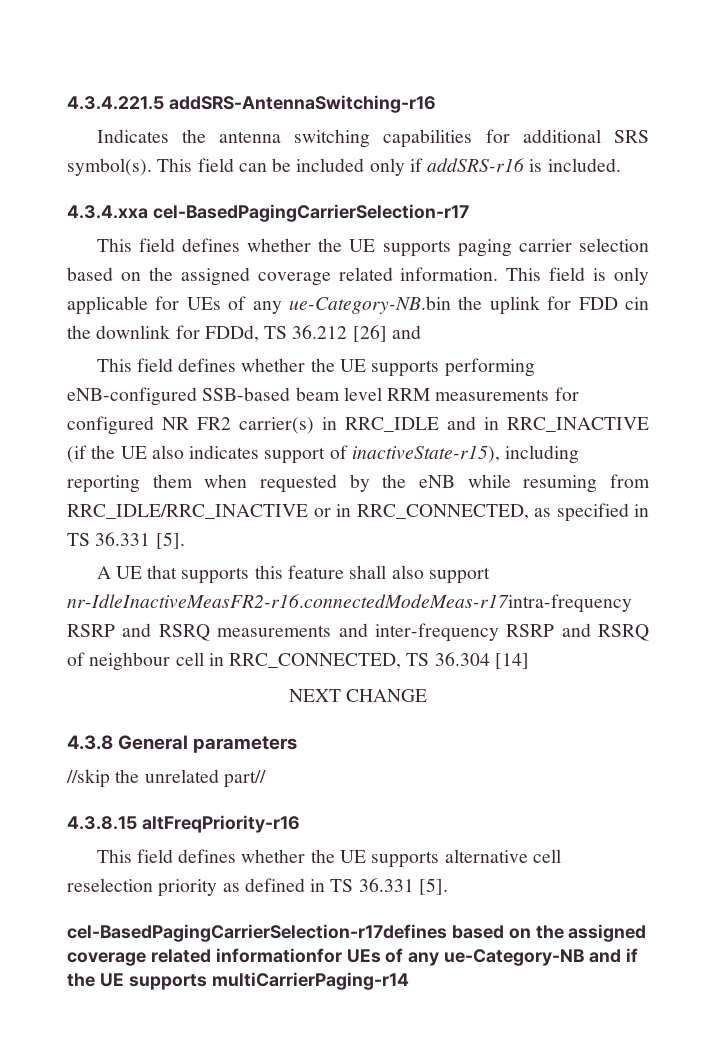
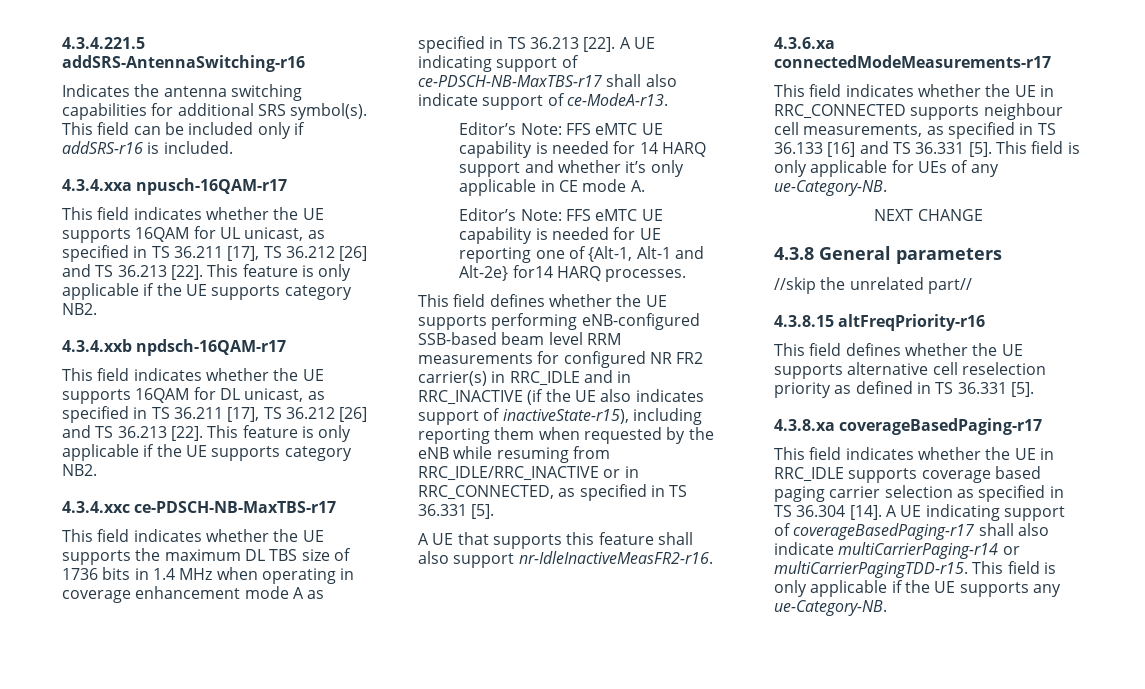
[152,204,469,222] [96,238,649,257] [67,267,649,286] [67,296,649,315] [67,325,421,342] cel-BasedPagingCarrierSelection-r17 // This field defines whether the UE supports paging carrier selection based on the assigned coverage related information. This field is only applicable for UEs of any ue-Category-NB.bin the uplink for FDD cin the downlink for FDDd, TS 36.212 [26] and -> [136,178,288,195] [62,207,324,220] [62,226,325,243] [62,245,368,262] [62,264,352,281] [62,283,352,300] [62,303,97,315] [62,339,287,356] [62,368,324,381] [62,387,325,404] [62,406,368,423] [62,425,352,442] [62,444,352,461] [62,464,97,476] [62,501,337,513] [62,529,324,542] [62,548,351,565] [62,567,355,584] [62,586,325,603] [418,36,655,53] [418,55,579,72] [418,74,677,87] [418,93,668,110] [459,122,663,135] [459,141,707,158] [459,160,684,177] [459,179,645,196] [459,208,663,221] [459,227,661,244] [459,246,705,263] [459,265,687,282] npusch-16QAM-r17 // This field indicates whether the UE supports 16QAM for UL unicast, as specified in TS 36.211 [17], TS 36.212 [26] and TS 36.213 [22]. This feature is only applicable if the UE supports category NB2. // 4.3.4.xxb npdsch-16QAM-r17 // This field indicates whether the UE supports 16QAM for DL unicast, as specified in TS 36.211 [17], TS 36.212 [26] and TS 36.213 [22]. This feature is only applicable if the UE supports category NB2. // 4.3.4.xxc ce-PDSCH-NB-MaxTBS-r17 // This field indicates whether the UE supports the maximum DL TBS size of 1736 bits in 1.4 MHz when operating in coverage enhancement mode A as specified in TS 36.213 [22]. A UE indicating support of ce-PDSCH-NB-MaxTBS-r17 shall also indicate support of ce-ModeA-r13. // Editor’s Note: FFS eMTC UE capability is needed for 14 HARQ support and whether it’s only applicable in CE mode A. // Editor’s Note: FFS eMTC UE capability is needed for UE reporting one of {Alt-1, Alt-1 and Alt-2e} for14 HARQ processes.
[67,594,632,613] [67,623,649,642] [67,652,529,671] nr-IdleInactiveMeasFR2-r16.connectedModeMeas-r17intra-frequency RSRP and RSRQ measurements and inter-frequency RSRP and RSRQ of neighbour cell in RRC_CONNECTED, TS 36.304 [14] -> [518,551,713,564] [774,37,835,49] [774,55,1051,68] [774,84,1054,97] [774,103,1063,120] [774,122,1056,139] [774,141,1080,157] [774,160,999,177] [774,180,887,196] nr-IdleInactiveMeasFR2-r16. // 4.3.6.xa connectedModeMeasurements-r17 // This field indicates whether the UE in RRC_CONNECTED supports neighbour cell measurements, as specified in TS 36.133 [16] and TS 36.331 [5]. This field is only applicable for UEs of any ue-Category-NB.
[67,924,647,942] [67,948,638,966] [67,972,409,990] cel-BasedPagingCarrierSelection-r17defines based on the assigned coverage related informationfor UEs of any ue-Category-NB and if the UE supports multiCarrierPaging-r14 -> [774,418,1043,435] [774,447,1054,460] [774,466,1041,483] [774,485,1064,502] [774,504,1065,521] [774,523,1049,540] [774,542,1020,559] [774,561,1056,578] [774,580,1061,597] [774,600,887,616] 4.3.8.xa coverageBasedPaging-r17 // This field indicates whether the UE in RRC_IDLE supports coverage based paging carrier selection as specified in TS 36.304 [14]. A UE indicating support of coverageBasedPaging-r17 shall also indicate multiCarrierPaging-r14 or multiCarrierPagingTDD-r15. This field is only applicable if the UE supports any ue-Category-NB.

